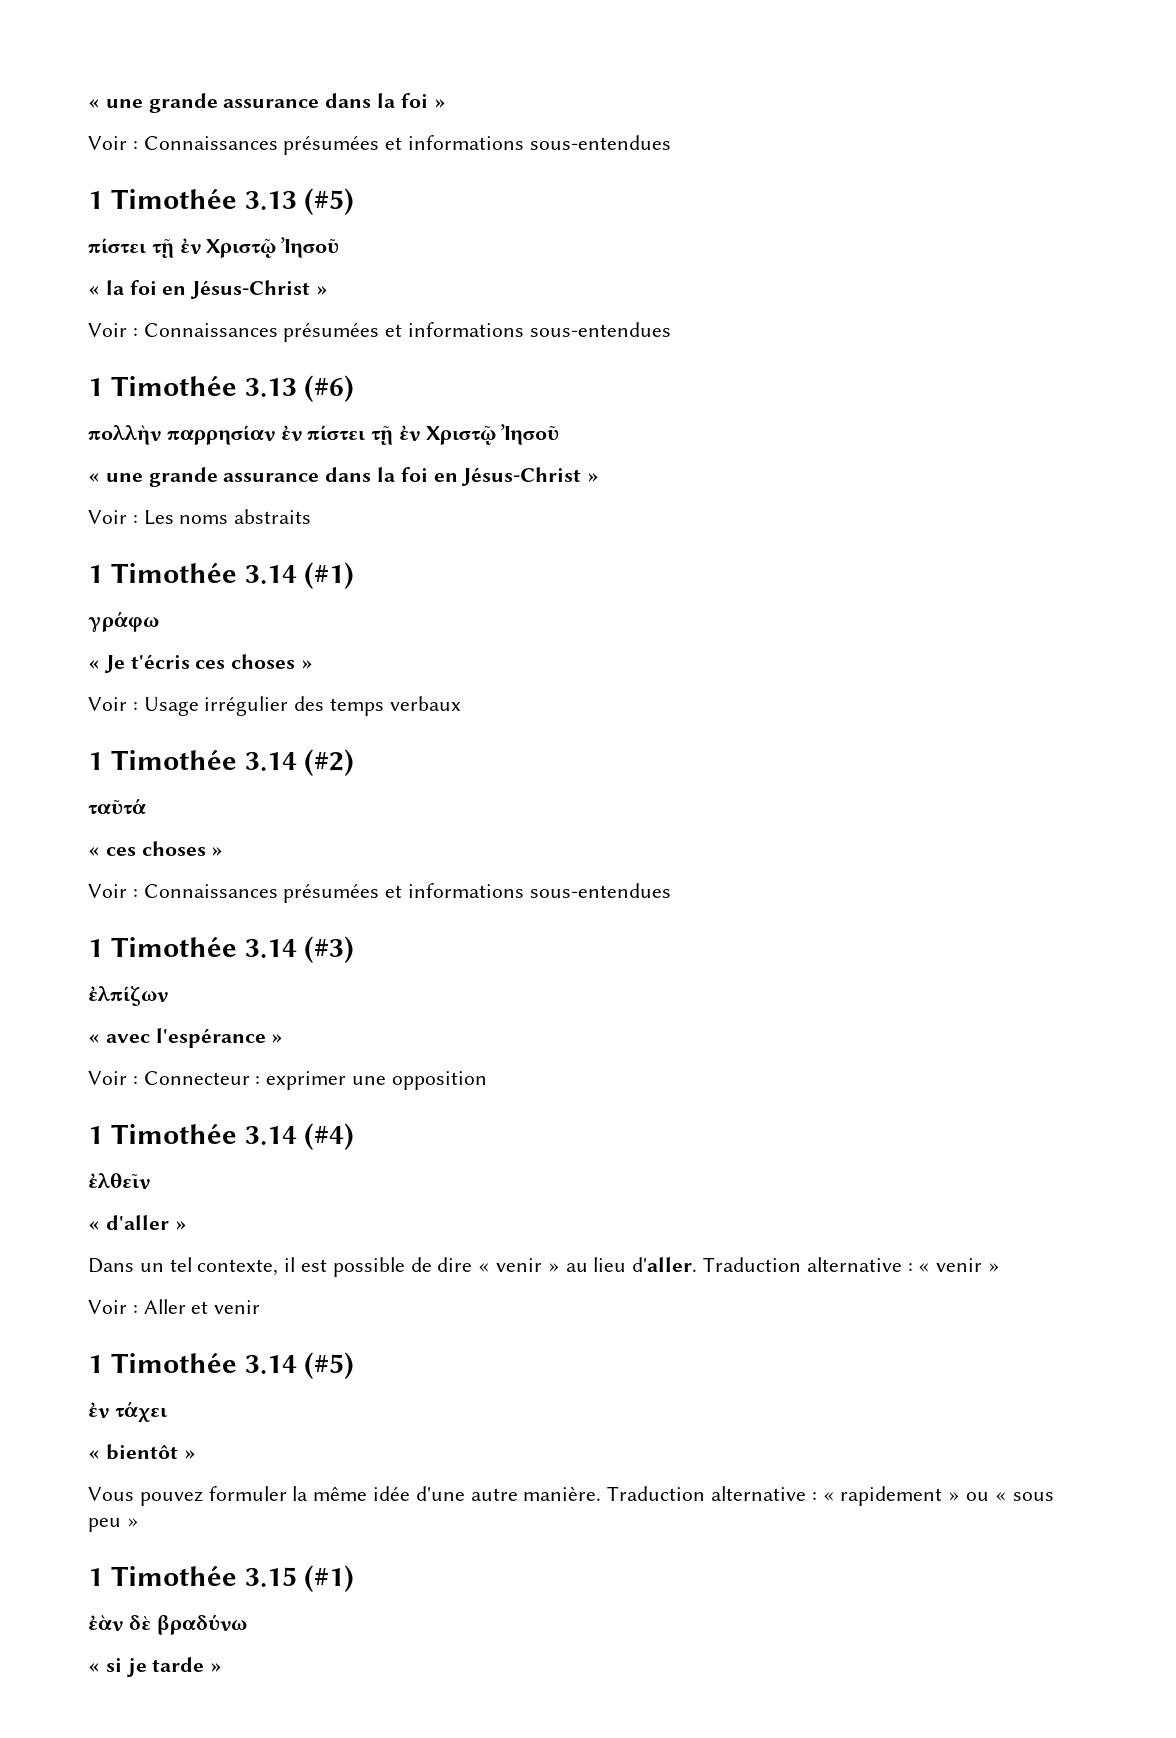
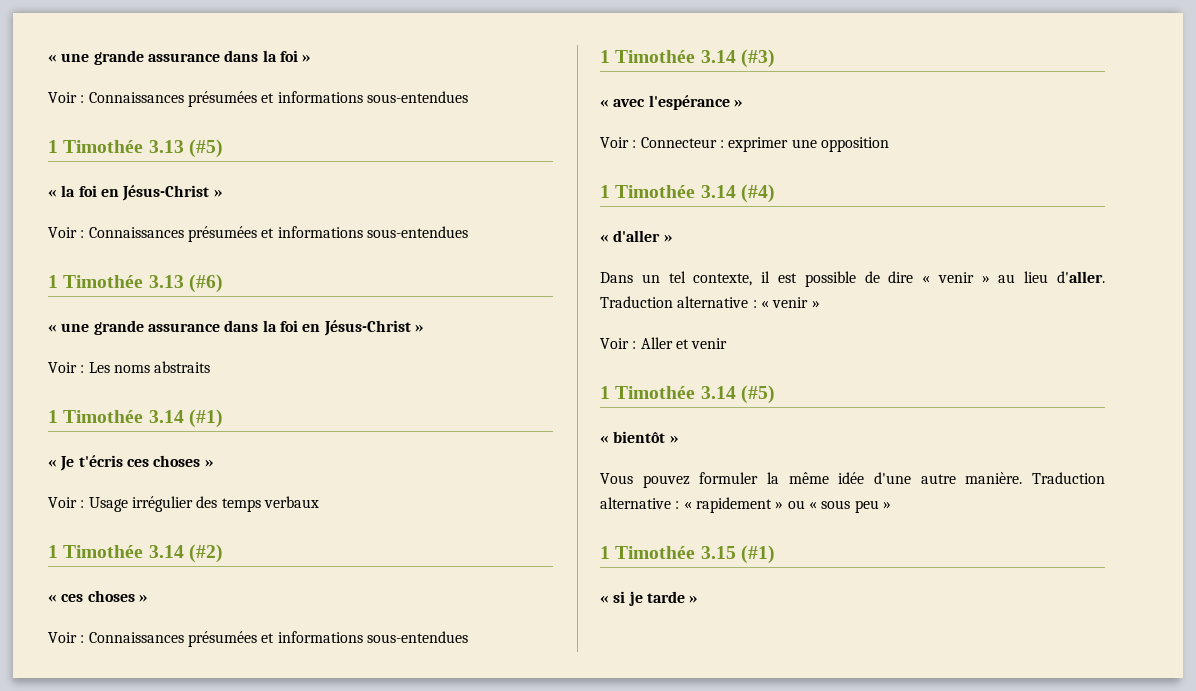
[88,237,340,259] // πίστει τῇ ἐν Χριστῷ Ἰησοῦ -> (223, 148) none
[88,424,559,446] // πολλὴν παρρησίαν ἐν πίστει τῇ ἐν Χριστῷ Ἰησοῦ -> (223, 283) none
[88,611,159,632] // γράφω -> (223, 418) none
[88,798,146,814] // ταῦτά -> (223, 553) none
[88,986,168,1006] // ἐλπίζων -> (775, 58) none
[88,1173,150,1190] // ἐλθεῖν -> (775, 193) none
[88,1401,168,1423] // ἐν τάχει -> (775, 394) none
[88,1614,247,1635] // ἐὰν δὲ βραδύνω -> (775, 554) none

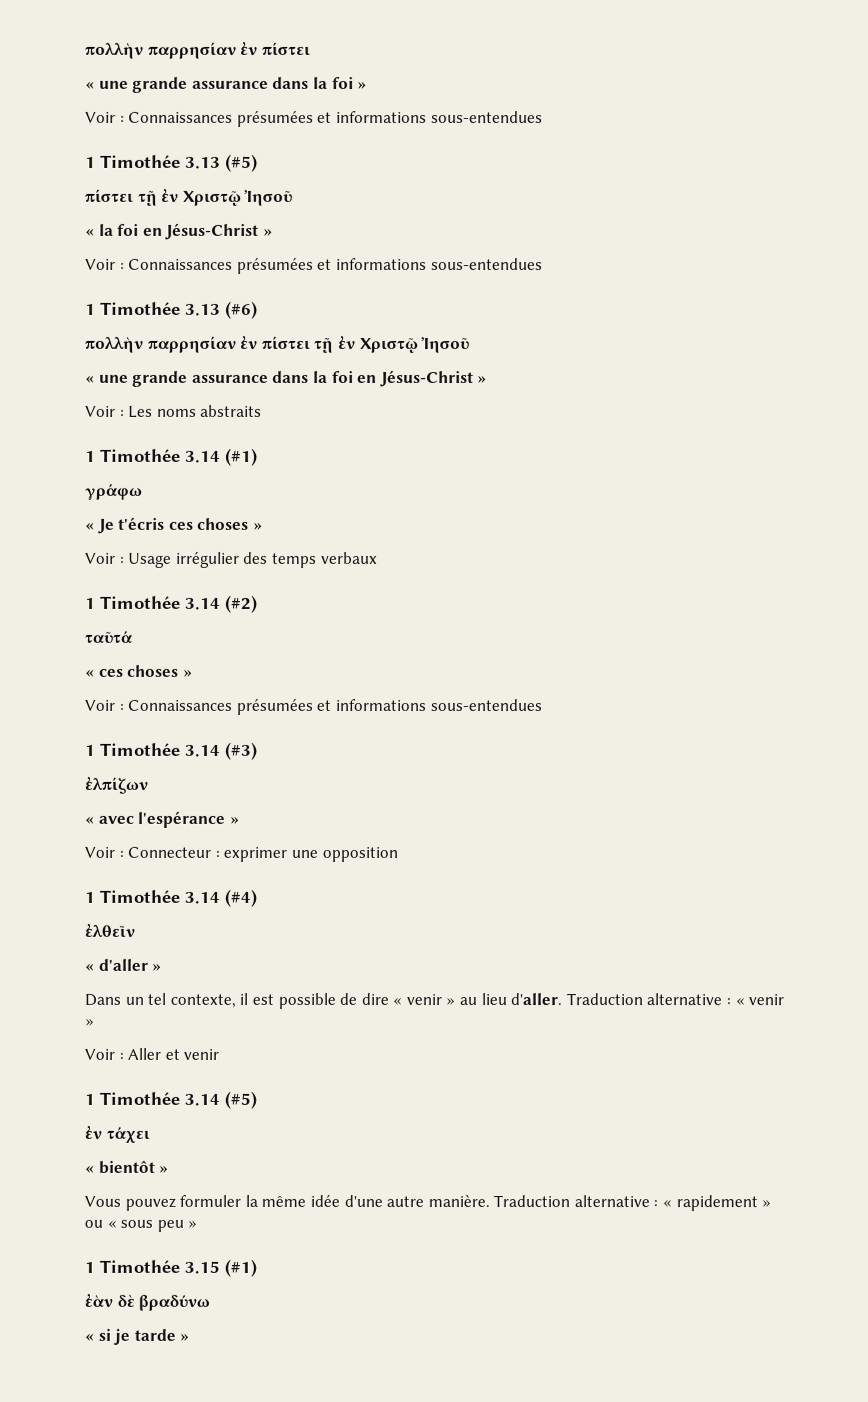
(48, 58) none -> [85,41,311,59] πολλὴν παρρησίαν ἐν πίστει //
(223, 148) none -> [85,188,294,206] // πίστει τῇ ἐν Χριστῷ Ἰησοῦ
(223, 283) none -> [85,335,471,354] // πολλὴν παρρησίαν ἐν πίστει τῇ ἐν Χριστῷ Ἰησοῦ
(223, 418) none -> [85,483,143,500] // γράφω
(223, 553) none -> [85,630,133,643] // ταῦτά
(775, 58) none -> [84,776,148,794] // ἐλπίζων
(775, 193) none -> [84,923,135,938] // ἐλθεῖν
(775, 394) none -> [84,1125,150,1144] // ἐν τάχει
(775, 554) none -> [84,1293,211,1311] // ἐὰν δὲ βραδύνω

